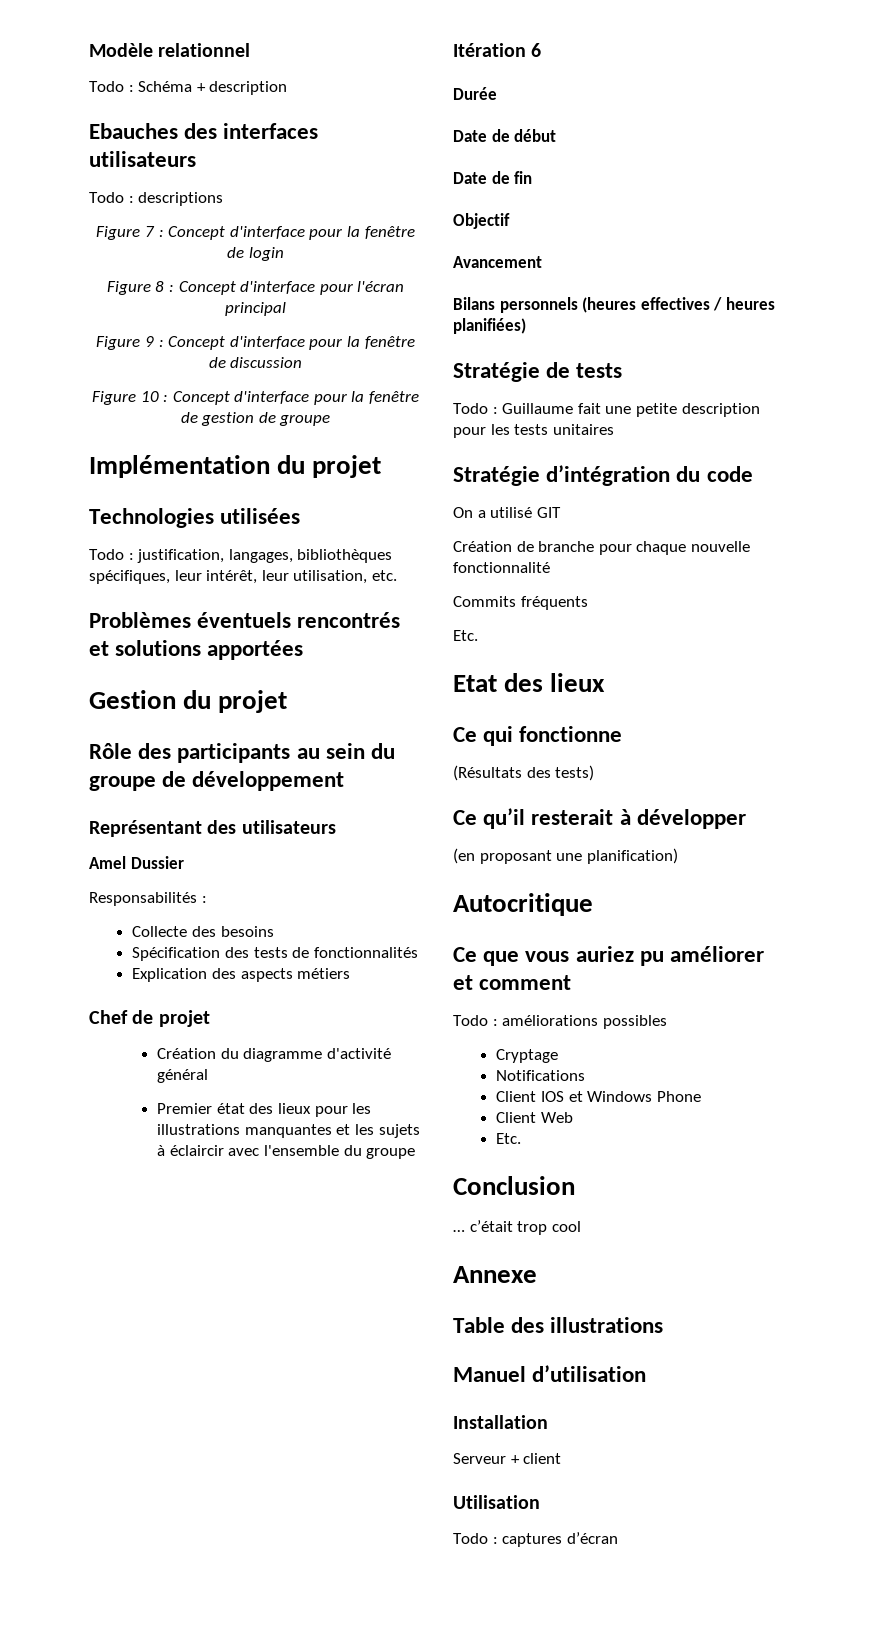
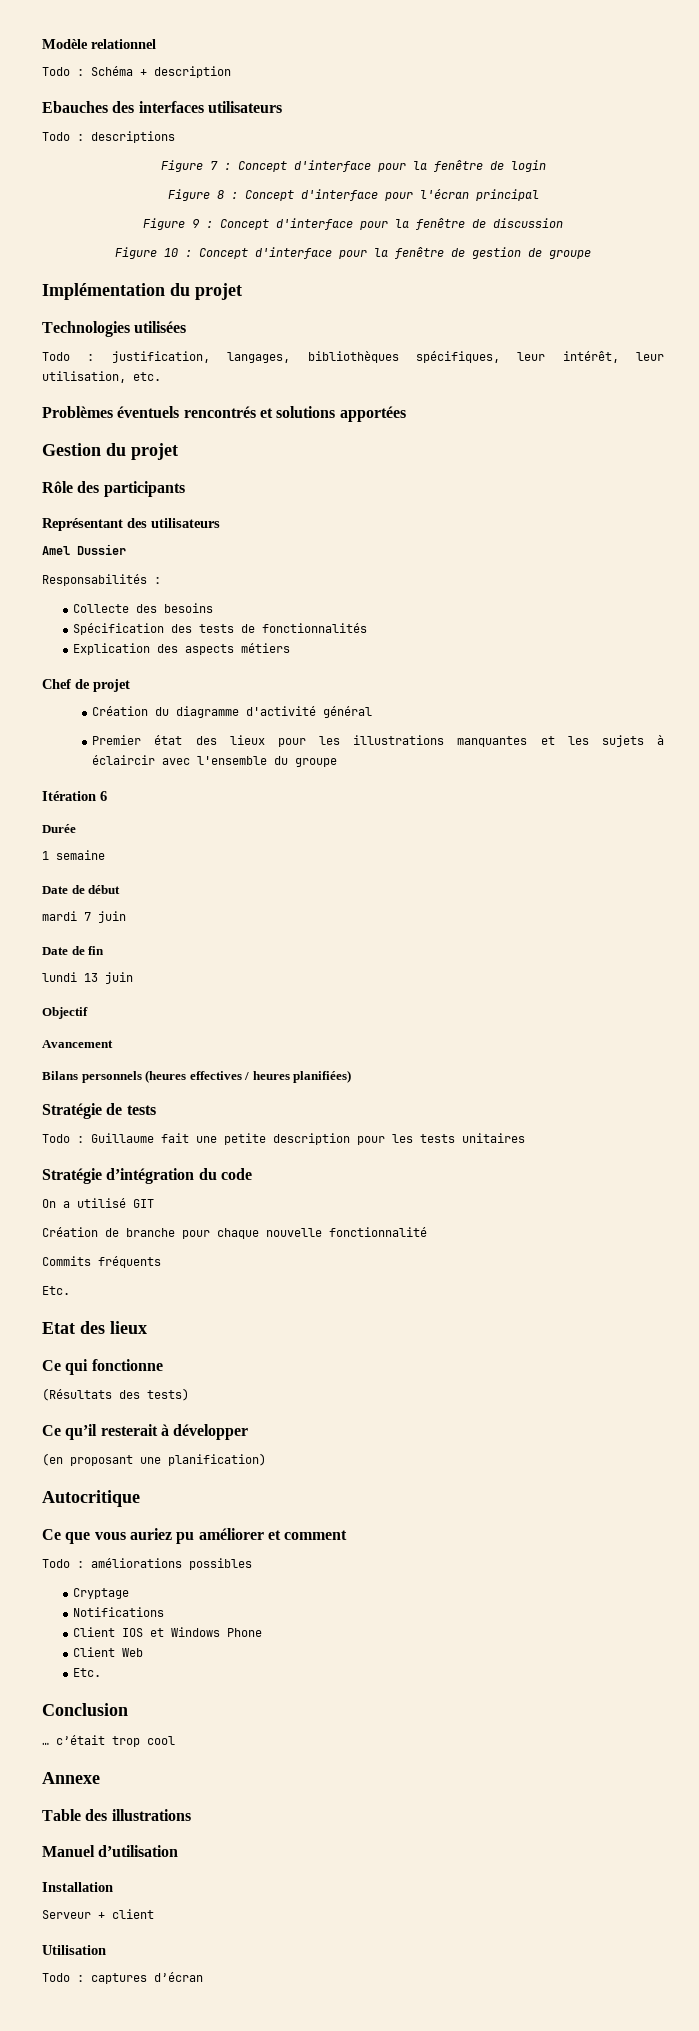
[296,743,396,759] [89,771,345,791] au sein du groupe de développement -> (185, 489) none
(497, 93) none -> [42,850,105,860] // 1 semaine
(557, 135) none -> [42,911,126,923] // mardi 7 juin
(533, 177) none -> [42,972,133,984] // lundi 13 juin

